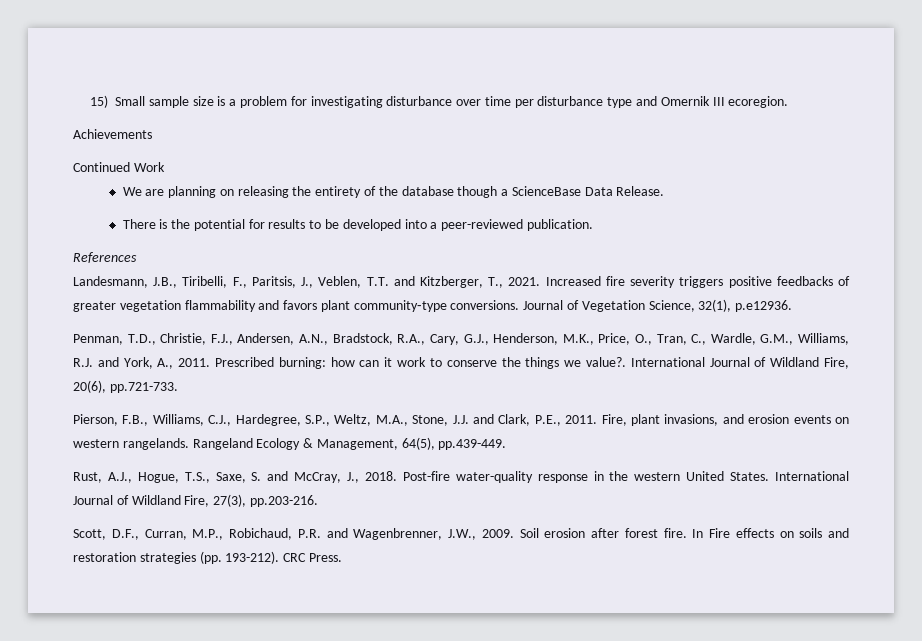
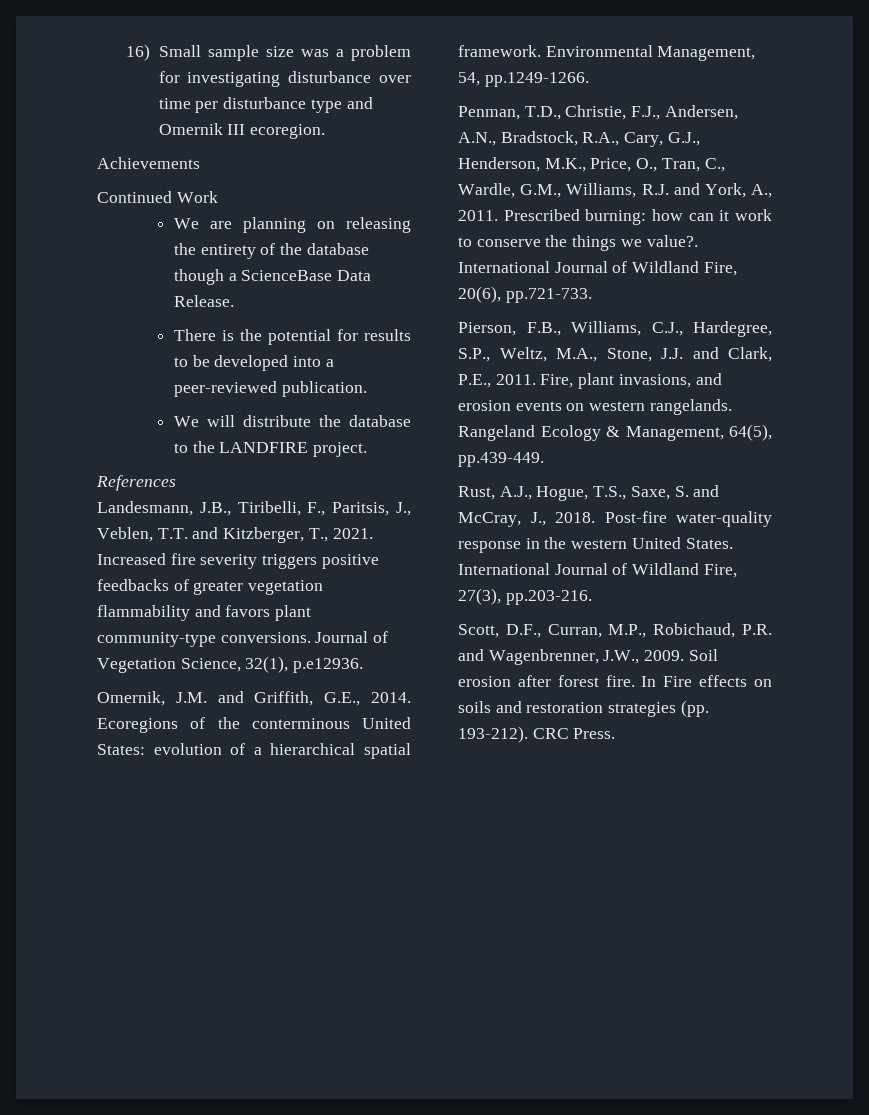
[90,95,109,108] 15) -> [125,44,150,61] 16)
[217,96,226,106] is -> [300,49,329,57] was
(593, 225) none -> [174,415,411,427] [174,441,368,457] // We will distribute the database to the LANDFIRE project.
(793, 306) none -> [97,691,412,706] [97,717,411,733] [97,743,411,759] [458,45,756,61] [458,72,589,87] // Omernik, J.M. and Griffith, G.E., 2014. Ecoregions of the conterminous United States: evolution of a hierarchical spatial framework. Environmental Management, 54, pp.1249-1266.

